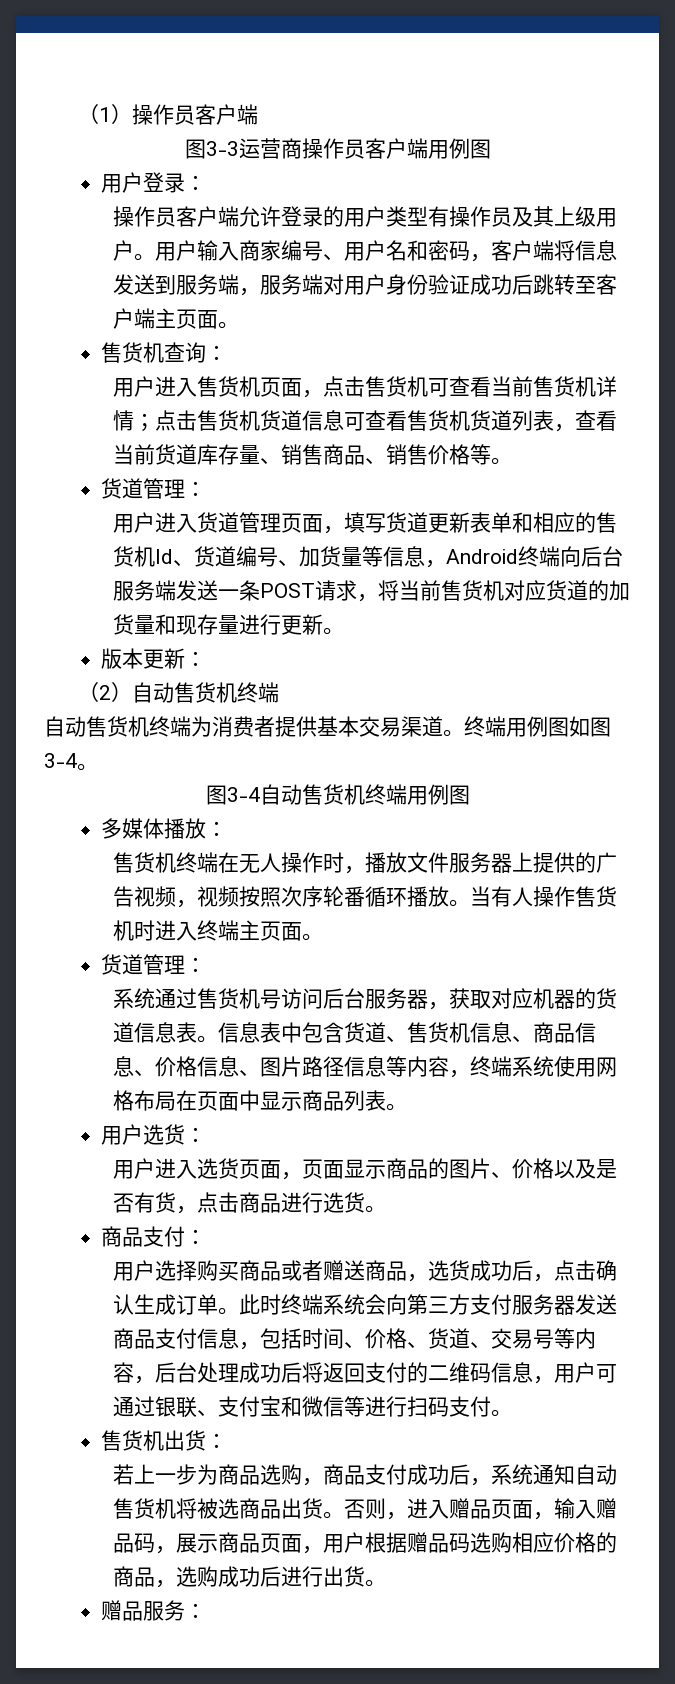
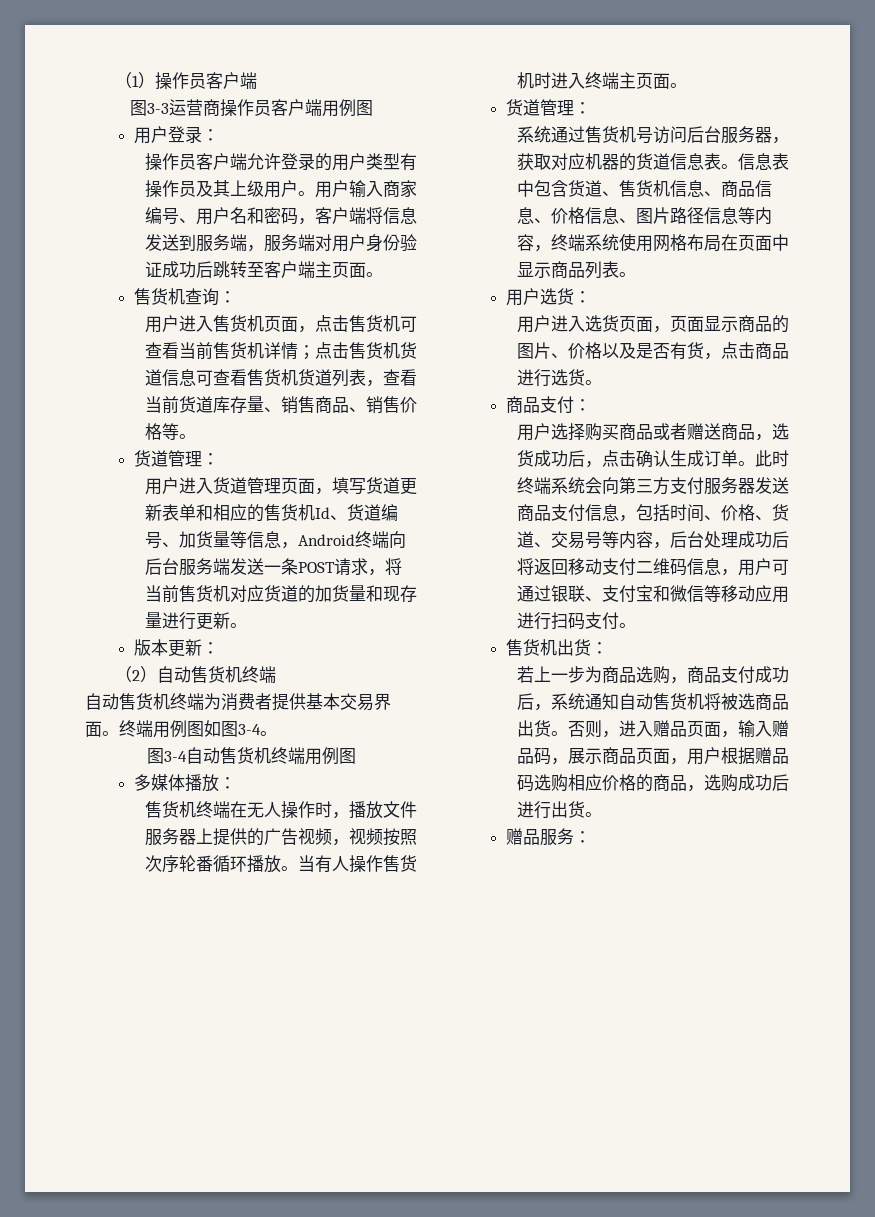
[401,716,443,737] 渠道 -> [374,693,391,710] [85,721,102,737] 界面
[364,1362,428,1383] 支付的 -> [568,558,637,576] 移动支付
(365, 1406) none -> [721,585,790,603] 移动应用

